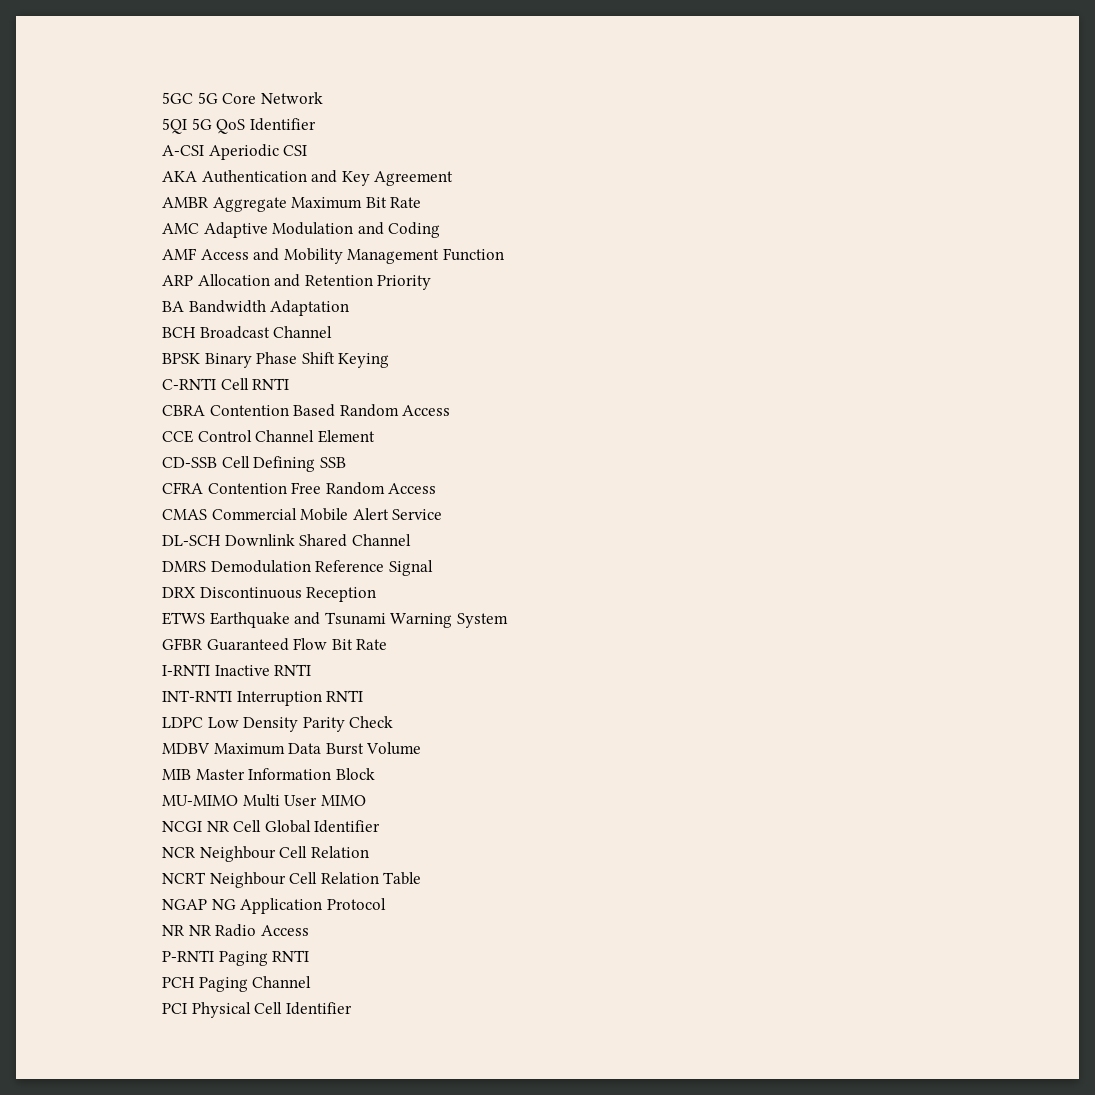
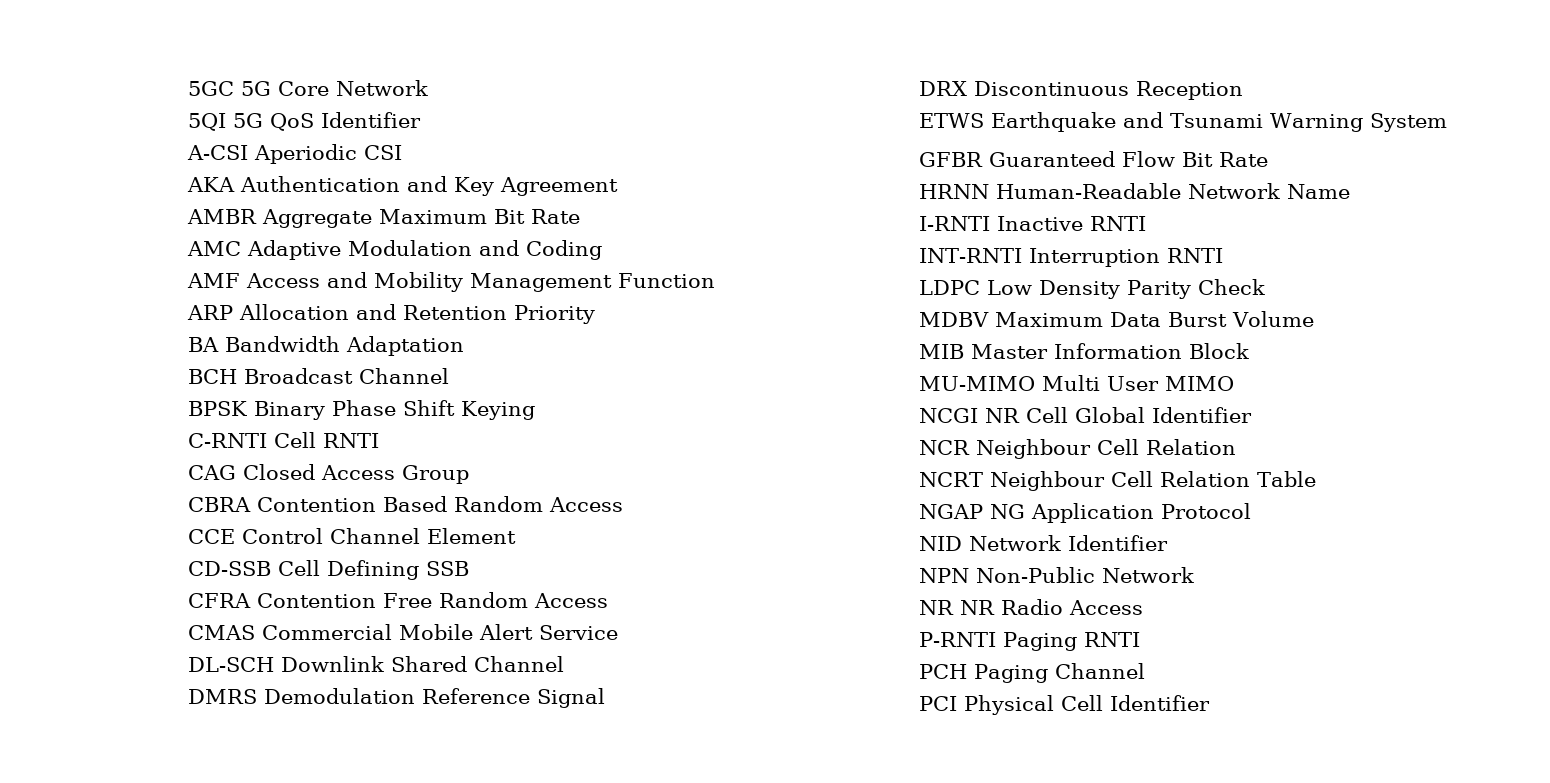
(290, 384) none -> [187,464,469,484] // CAG Closed Access Group
(388, 644) none -> [918,183,1350,199] // HRNN Human-Readable Network Name
(386, 904) none -> [918,535,1168,551] [918,567,1194,583] // NID Network Identifier // NPN Non-Public Network

